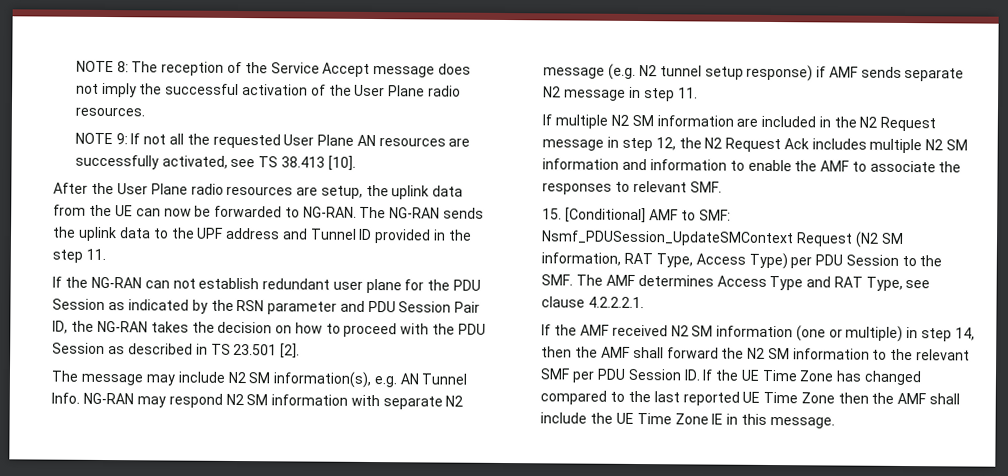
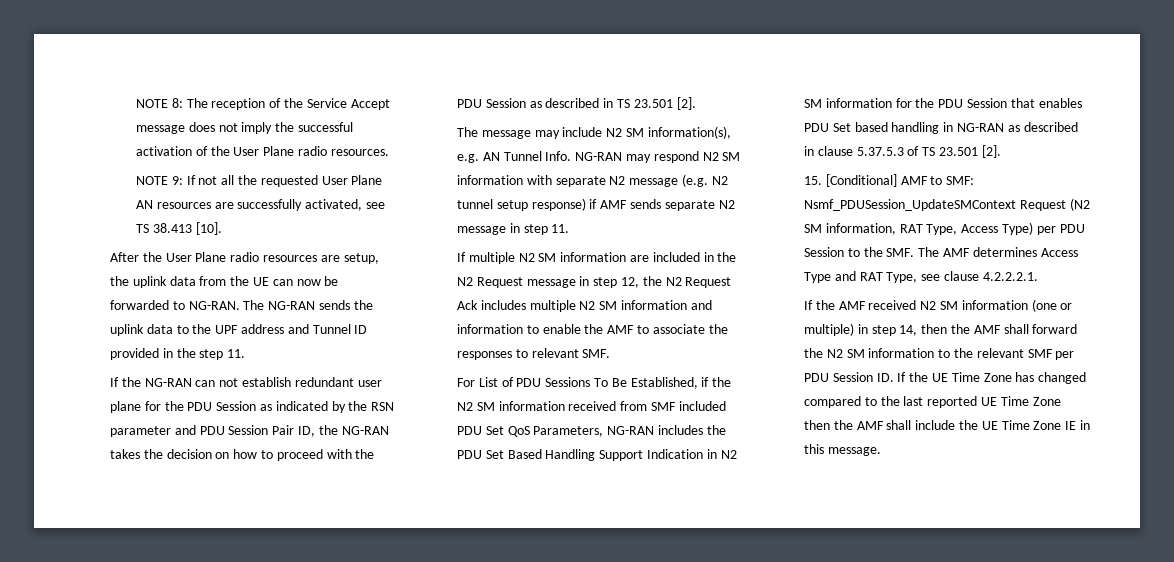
(722, 187) none -> [457,377,732,389] [457,401,726,411] [457,425,726,437] [457,449,737,461] [804,98,1082,108] [804,122,1078,134] [804,145,1001,158] // For List of PDU Sessions To Be Established, if the N2 SM information received from SMF included PDU Set QoS Parameters, NG-RAN includes the PDU Set Based Handling Support Indication in N2 SM information for the PDU Session that enables PDU Set based handling in NG-RAN as described in clause 5.37.5.3 of TS 23.501 [2].

